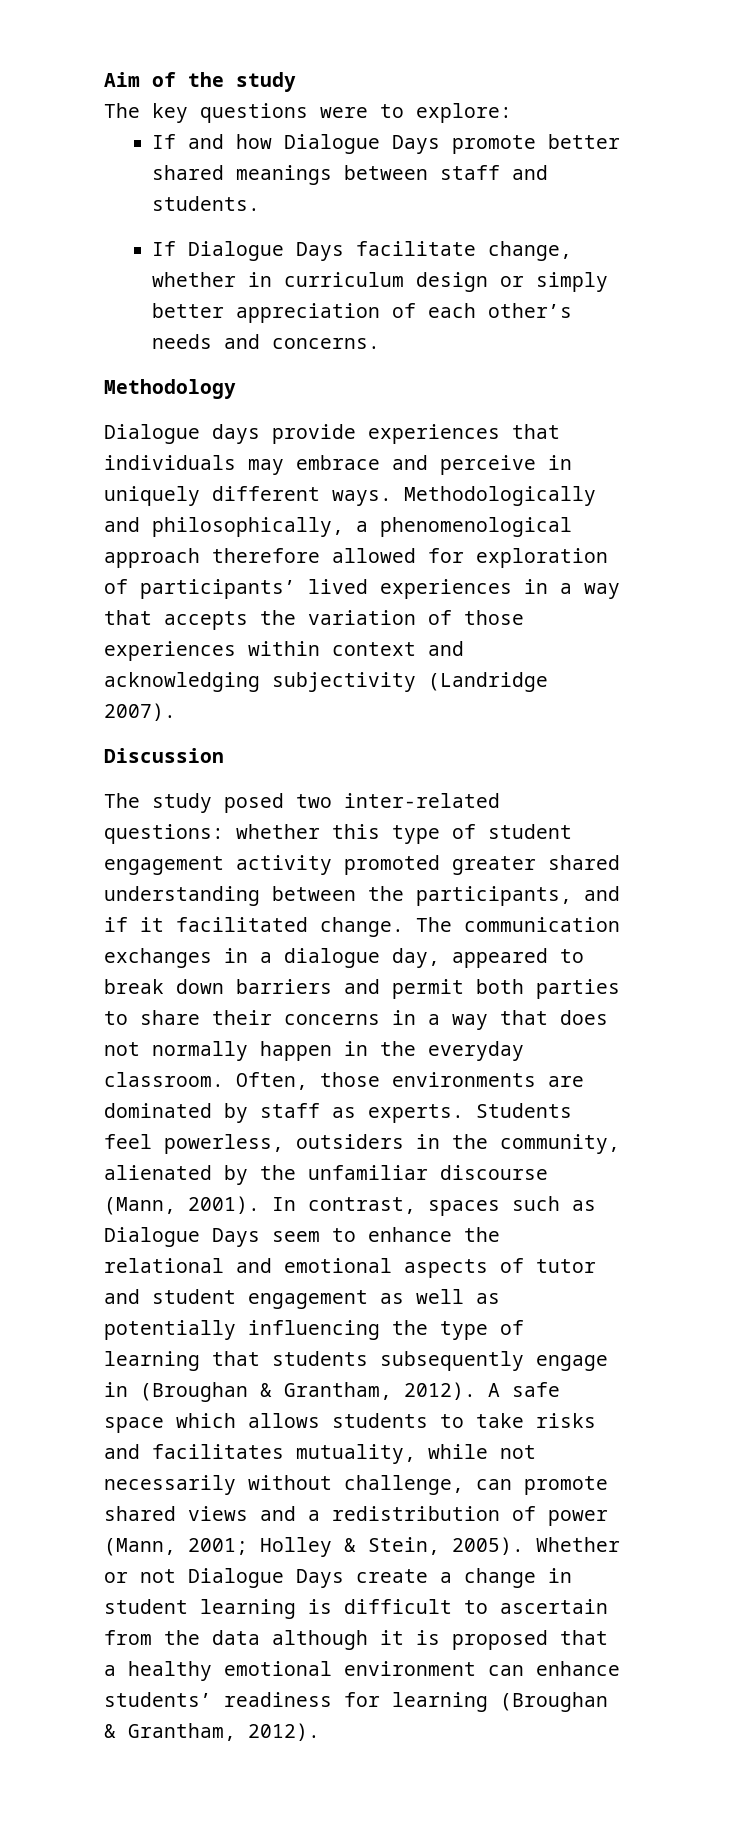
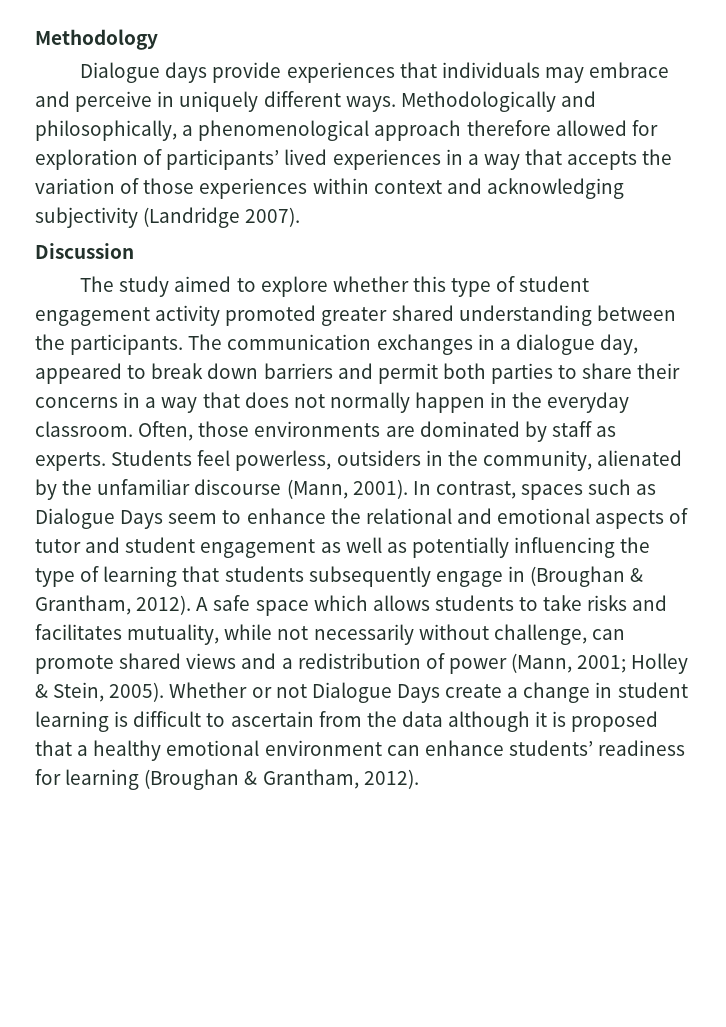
[104,72,296,92] [104,103,512,123] [151,134,620,154] [151,165,548,185] [151,196,260,211] [151,241,572,261] [151,272,608,292] [151,303,572,323] [151,334,380,349] Aim of the study // The key questions were to explore: // If and how Dialogue Days promote better shared meanings between staff and students. // If Dialogue Days facilitate change, whether in curriculum design or simply better appreciation of each other’s needs and concerns. // -> (35, 39) none
[224,793,500,813] [104,824,224,844] posed two inter-related questions: -> [174,276,328,297] aimed to explore
[416,886,620,906] [104,917,404,937] participants, and if it facilitated change. -> [70,334,184,355] participants.

